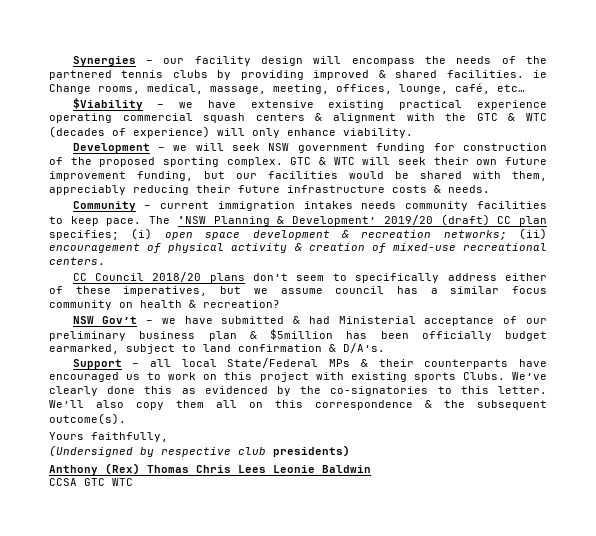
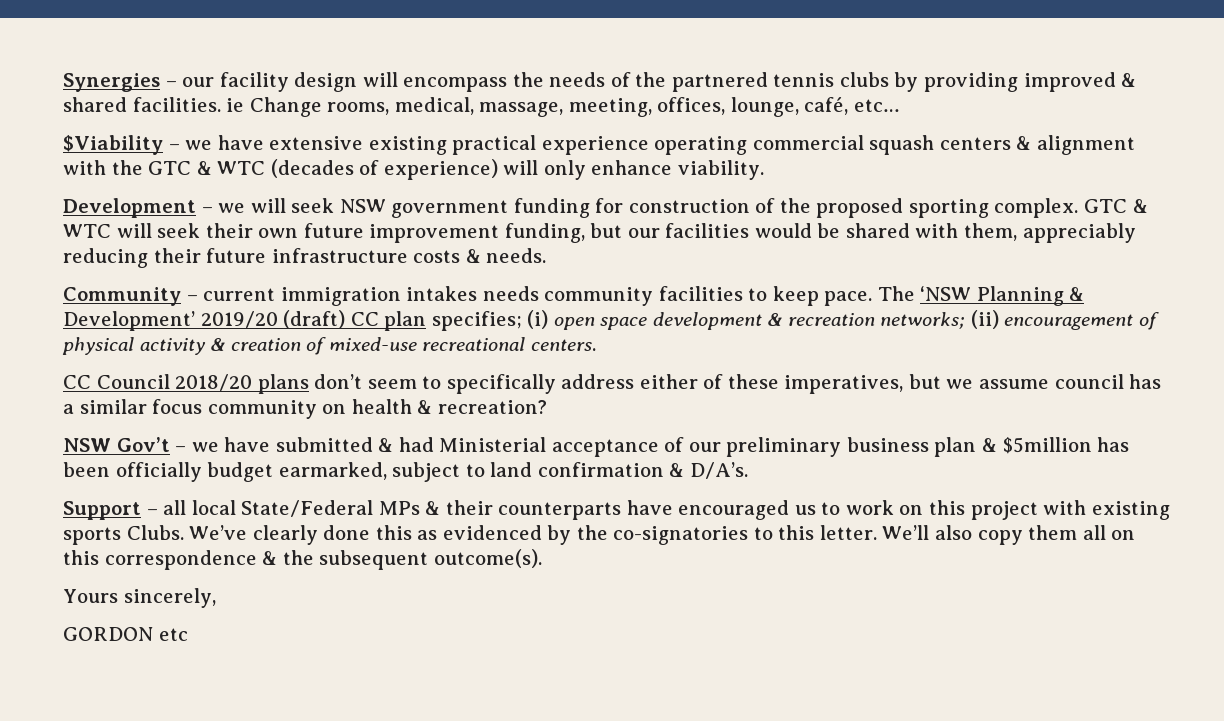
[91,432,168,442] [49,445,350,457] [49,463,371,475] [49,478,133,486] faithfully, // (Undersigned by respective club presidents) // Anthony (Rex) Thomas Chris Lees Leonie Baldwin // CCSA GTC WTC -> [123,588,216,608] [63,627,188,641] sincerely, // GORDON etc

